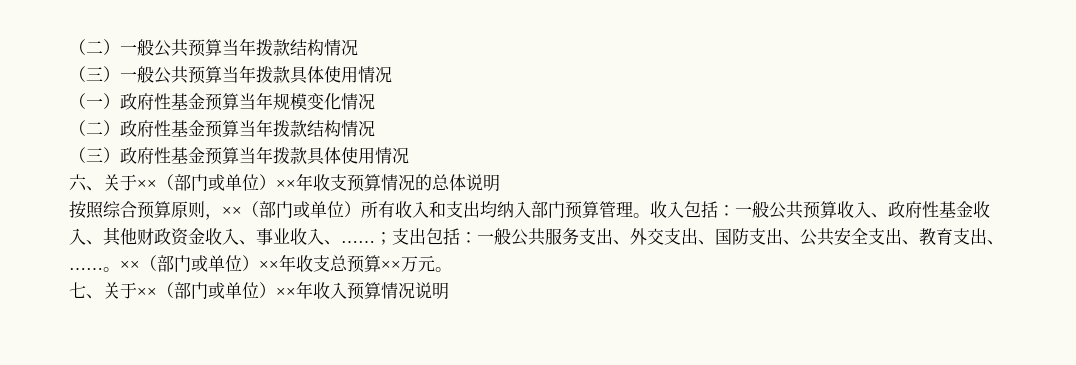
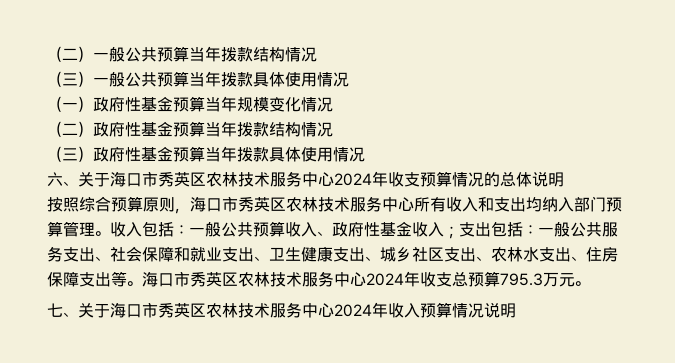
[137,174,296,191] ××（部门或单位）×× -> [110,171,372,187] 海口市秀英区农林技术服务中心2024
[222,201,361,218] ××（部门或单位） -> [190,196,414,212] 海口市秀英区农林技术服务中心
[86,227,375,246] 、其他财政资金收入、事业收入、…… -> (444, 229) none
[630,228,1004,246] [69,255,279,272] 外交支出、国防支出、公共安全支出、教育支出、……。××（部门或单位）×× -> [110,246,618,262] [47,271,404,287] 社会保障和就业支出、卫生健康支出、城乡社区支出、农林水支出、住房保障支出等。海口市秀英区农林技术服务中心2024
[381,260,401,270] ×× -> [500,273,543,286] 795.3
[137,282,296,299] ××（部门或单位）×× -> [110,302,372,318] 海口市秀英区农林技术服务中心2024

